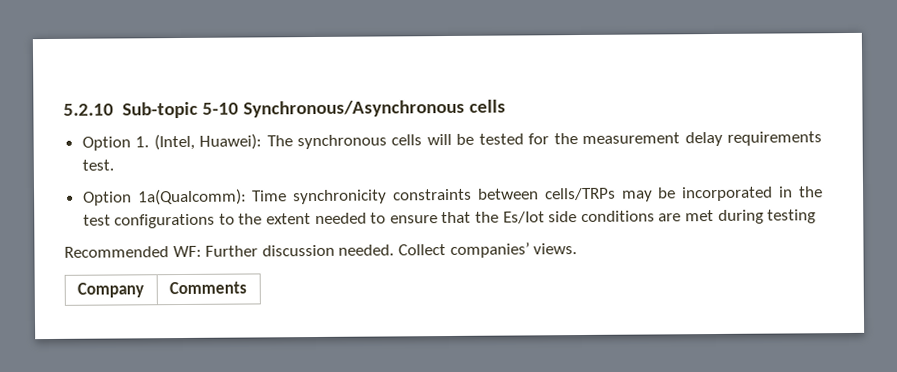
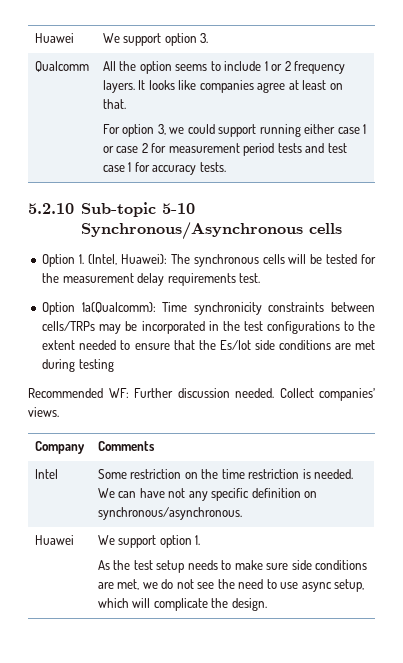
(63, 109) none -> [34,33,74,43] [102,33,209,46] [34,61,89,72] [102,61,346,74] [102,80,343,93] [102,99,126,109] [102,124,367,137] [102,143,347,156] [102,162,226,175] Huawei | We support option 3. // Qualcomm | All the option seems to include 1 or 2 frequency layers. It looks like companies agree at least on that. // For option 3, we could support running either case 1 or case 2 for measurement period tests and test case 1 for accuracy tests. //
(247, 288) none -> [34,469,58,479] [97,469,354,479] [97,488,318,501] [97,507,242,520] [34,535,74,545] [97,535,201,548] [97,560,368,573] [97,579,365,592] [97,598,267,611] // Intel | Some restriction on the time restriction is needed. We can have not any specific definition on synchronous/asynchronous. // Huawei | We support option 1. // As the test setup needs to make sure side conditions are met, we do not see the need to use async setup, which will complicate the design.

